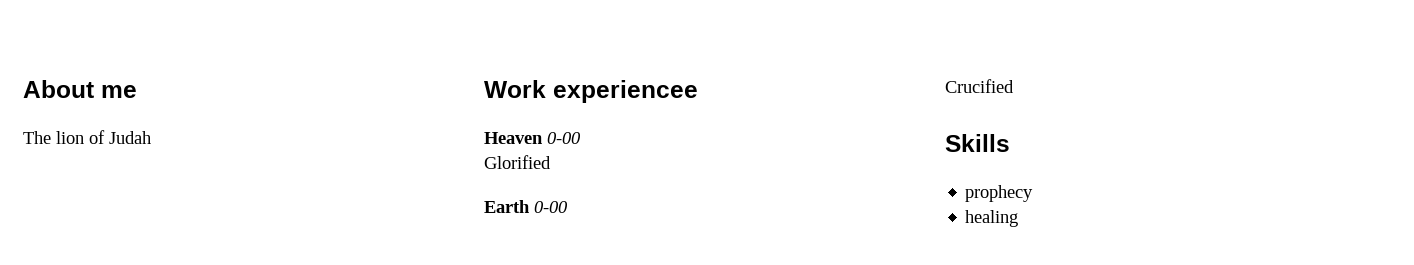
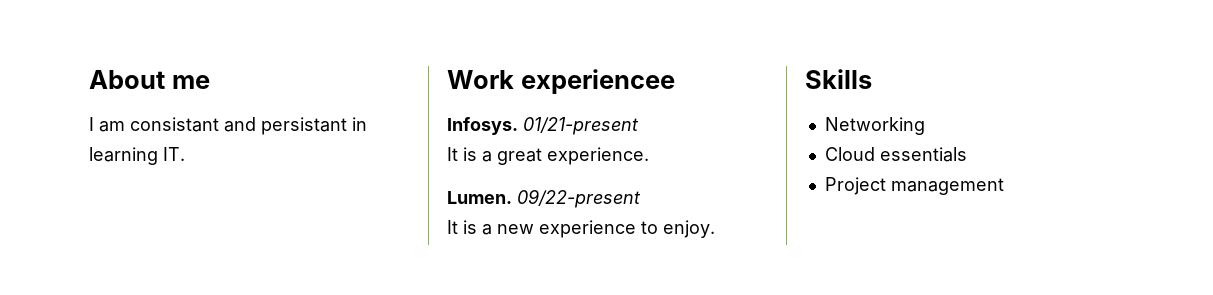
[23,130,151,144] [484,80,698,103] [484,132,581,144] [484,155,551,169] [484,200,568,213] [945,79,1014,93] [945,134,1010,152] [965,185,1034,202] [965,210,1019,227] The lion of Judah // Work experiencee // Heaven 0-00 // Glorified // Earth 0-00 // Crucified // Skills // prophecy // healing -> [89,117,367,135] [89,147,185,165] [447,69,675,94] [447,117,639,135] [447,147,649,165] [447,189,641,208] [447,220,715,238] [805,69,872,89] [824,117,925,135] [824,147,967,162] [824,177,1004,195] I am consistant and persistant in learning IT. // Work experiencee // Infosys. 01/21-present // It is a great experience. // Lumen. 09/22-present // It is a new experience to enjoy. // Skills // Networking // Cloud essentials // Project management

